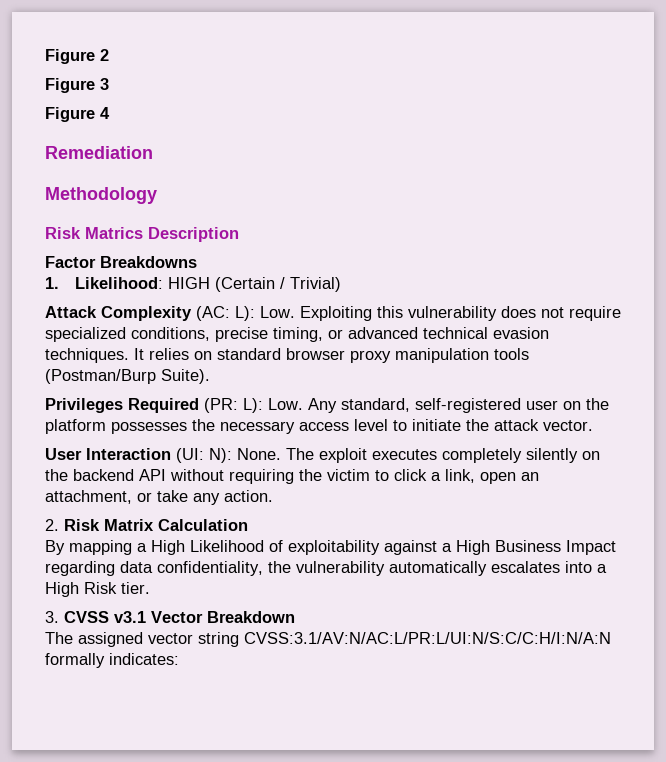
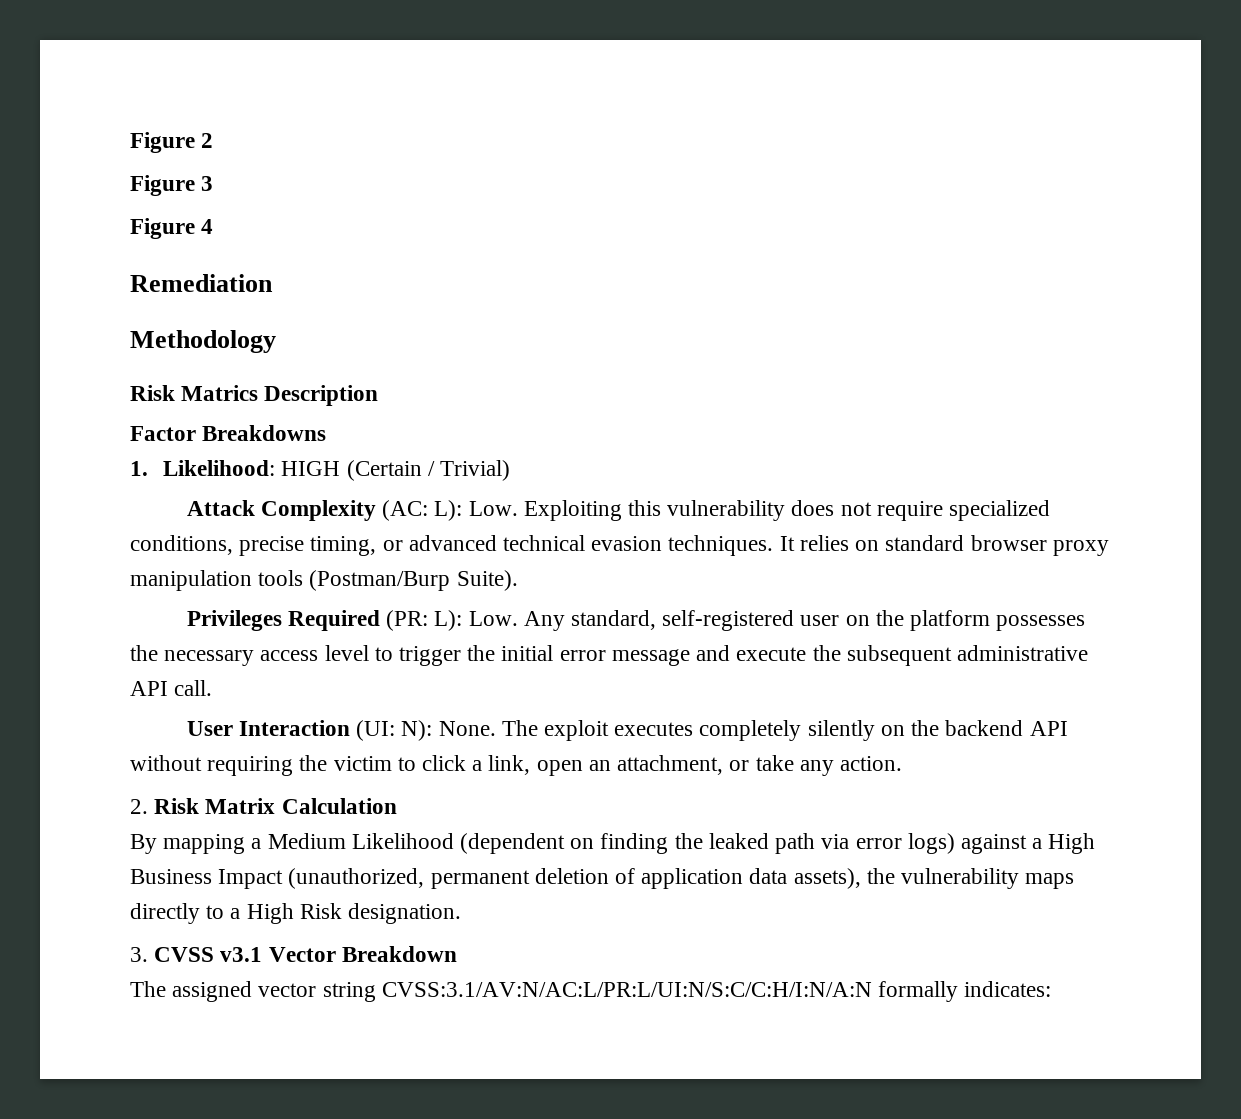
[412,419,593,431] initiate the attack vector. -> [399,645,1088,666] [130,680,213,696] trigger the initial error message and execute the subsequent administrative API call.
[151,540,380,555] High Likelihood of exploitability -> [267,833,955,854] Medium Likelihood (dependent on finding the leaked path via error logs)
[45,561,592,576] regarding data confidentiality, the vulnerability automatically escalates into -> [288,868,1075,889] [130,903,225,924] (unauthorized, permanent deletion of application data assets), the vulnerability maps directly to
[121,582,150,594] tier. -> [348,903,462,924] designation.

